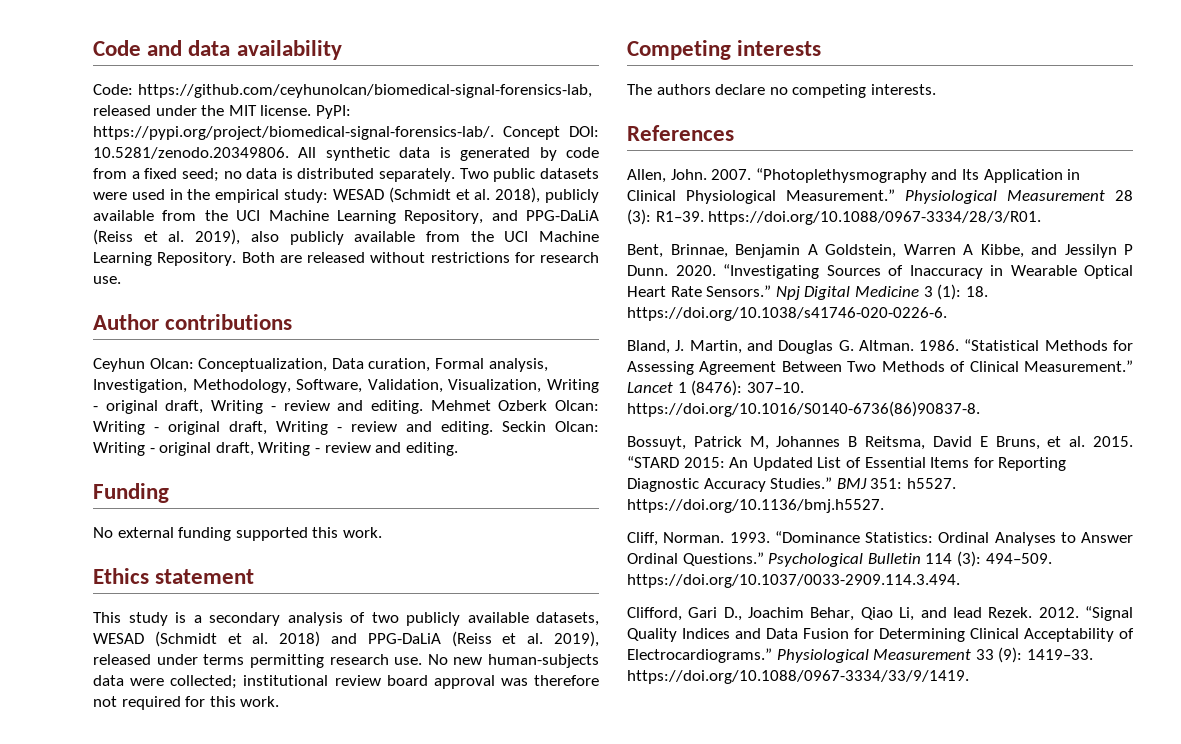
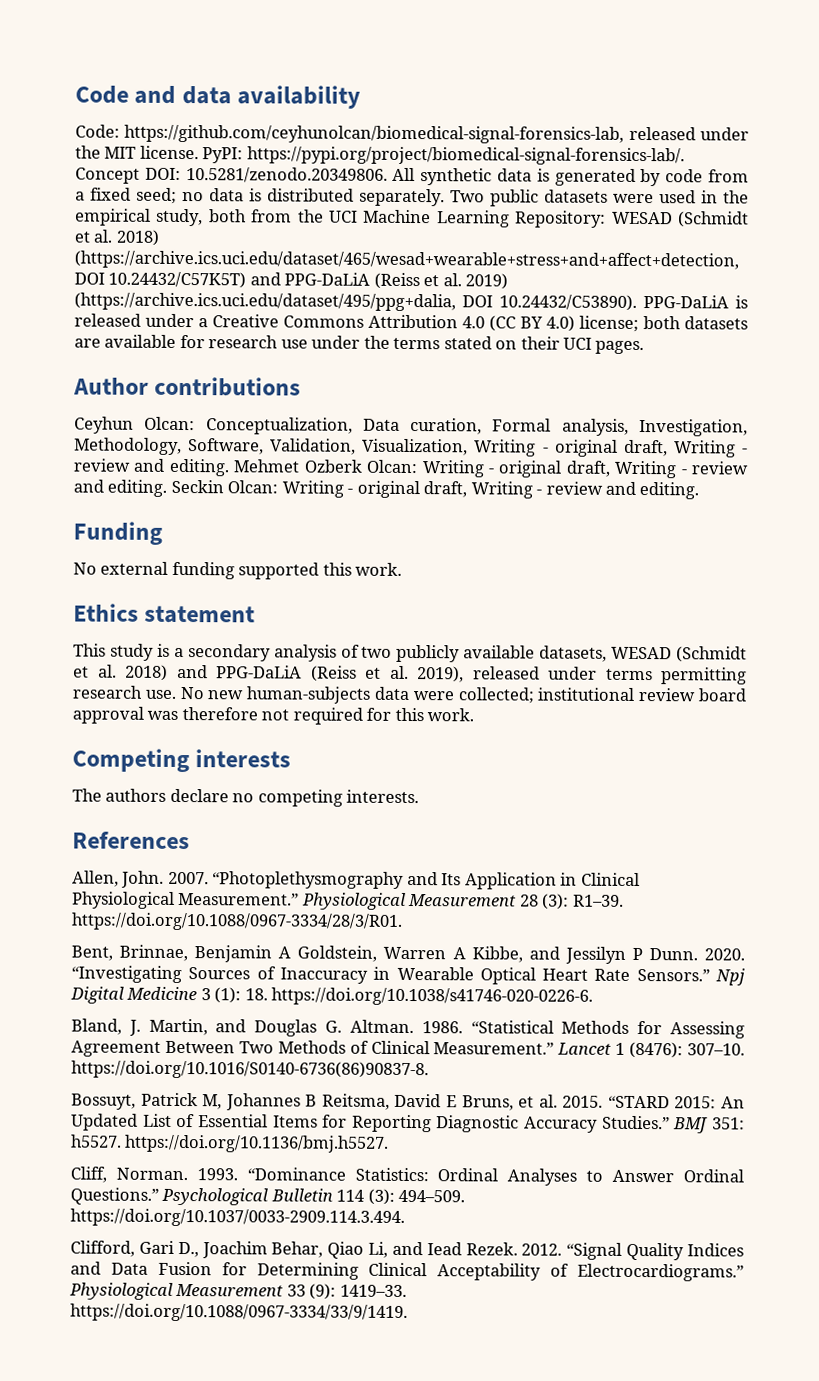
[284,187,599,203] [93,210,599,224] [93,229,599,245] [93,252,599,266] [93,276,121,284] study: WESAD (Schmidt et al. 2018), publicly available from the UCI Machine Learning Repository, and PPG-DaLiA (Reiss et al. 2019), also publicly available from the UCI Machine Learning Repository. Both are released without restrictions for research use. -> [156,208,749,228] [74,229,160,246] [74,250,739,271] [74,271,509,290] [74,292,748,312] [74,313,748,332] [74,334,645,355] study, both from the UCI Machine Learning Repository: WESAD (Schmidt et al. 2018) (https://archive.ics.uci.edu/dataset/465/wesad+wearable+stress+and+affect+detection, DOI 10.24432/C57K5T) and PPG-DaLiA (Reiss et al. 2019) (https://archive.ics.uci.edu/dataset/495/ppg+dalia, DOI 10.24432/C53890). PPG-DaLiA is released under a Creative Commons Attribution 4.0 (CC BY 4.0) license; both datasets are available for research use under the terms stated on their UCI pages.

